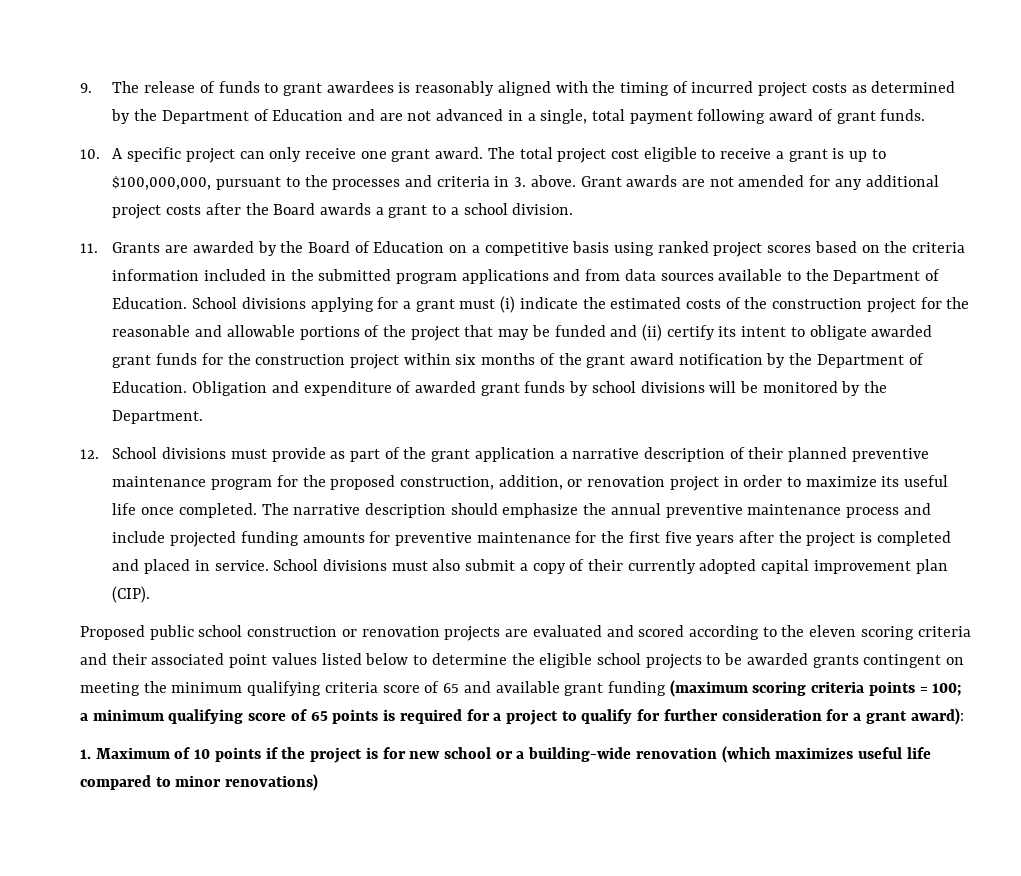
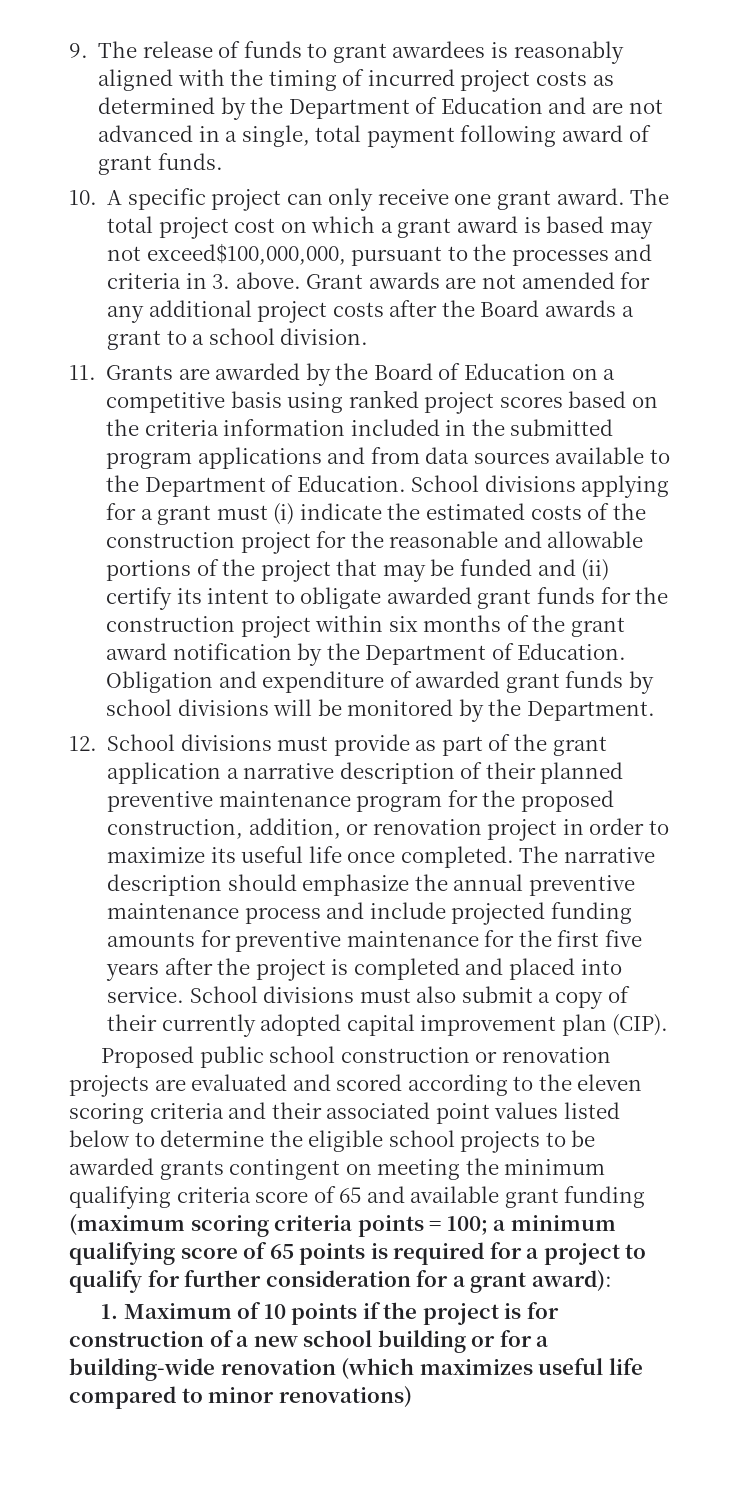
[643,147,886,162] [112,176,212,190] eligible to receive a grant is up to $100,000,000, -> [280,216,653,239] [107,243,346,265] on which a grant award is based may not exceed$100,000,000,
[194,560,210,571] in -> [580,959,622,975] into
[409,747,513,759] new school or -> [69,1330,532,1353] construction of a new school building or for

